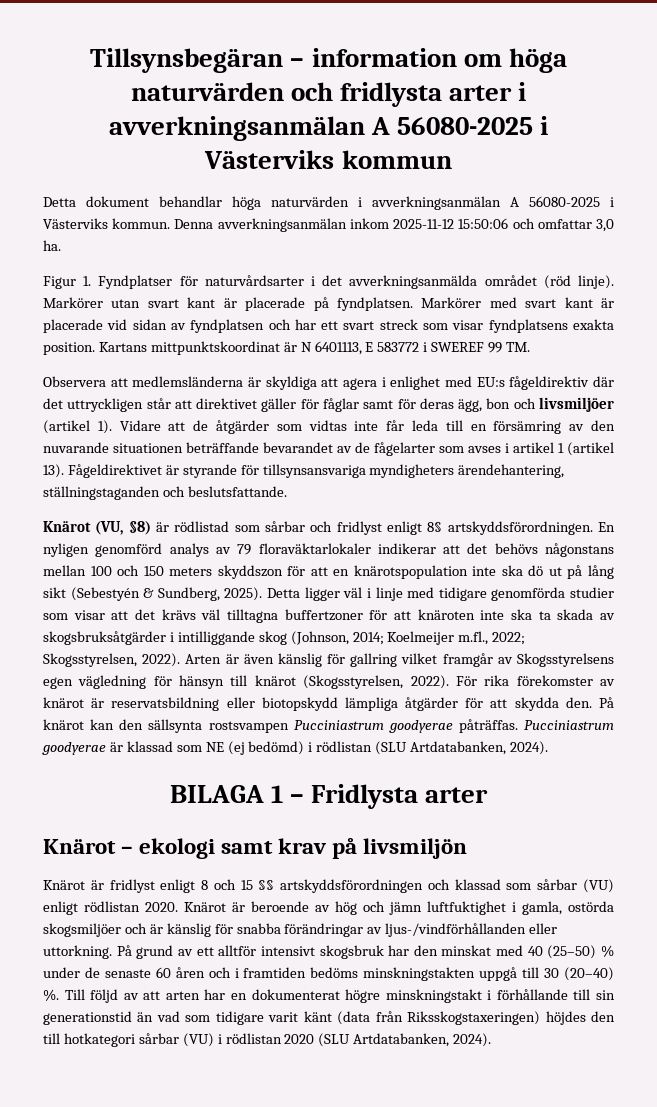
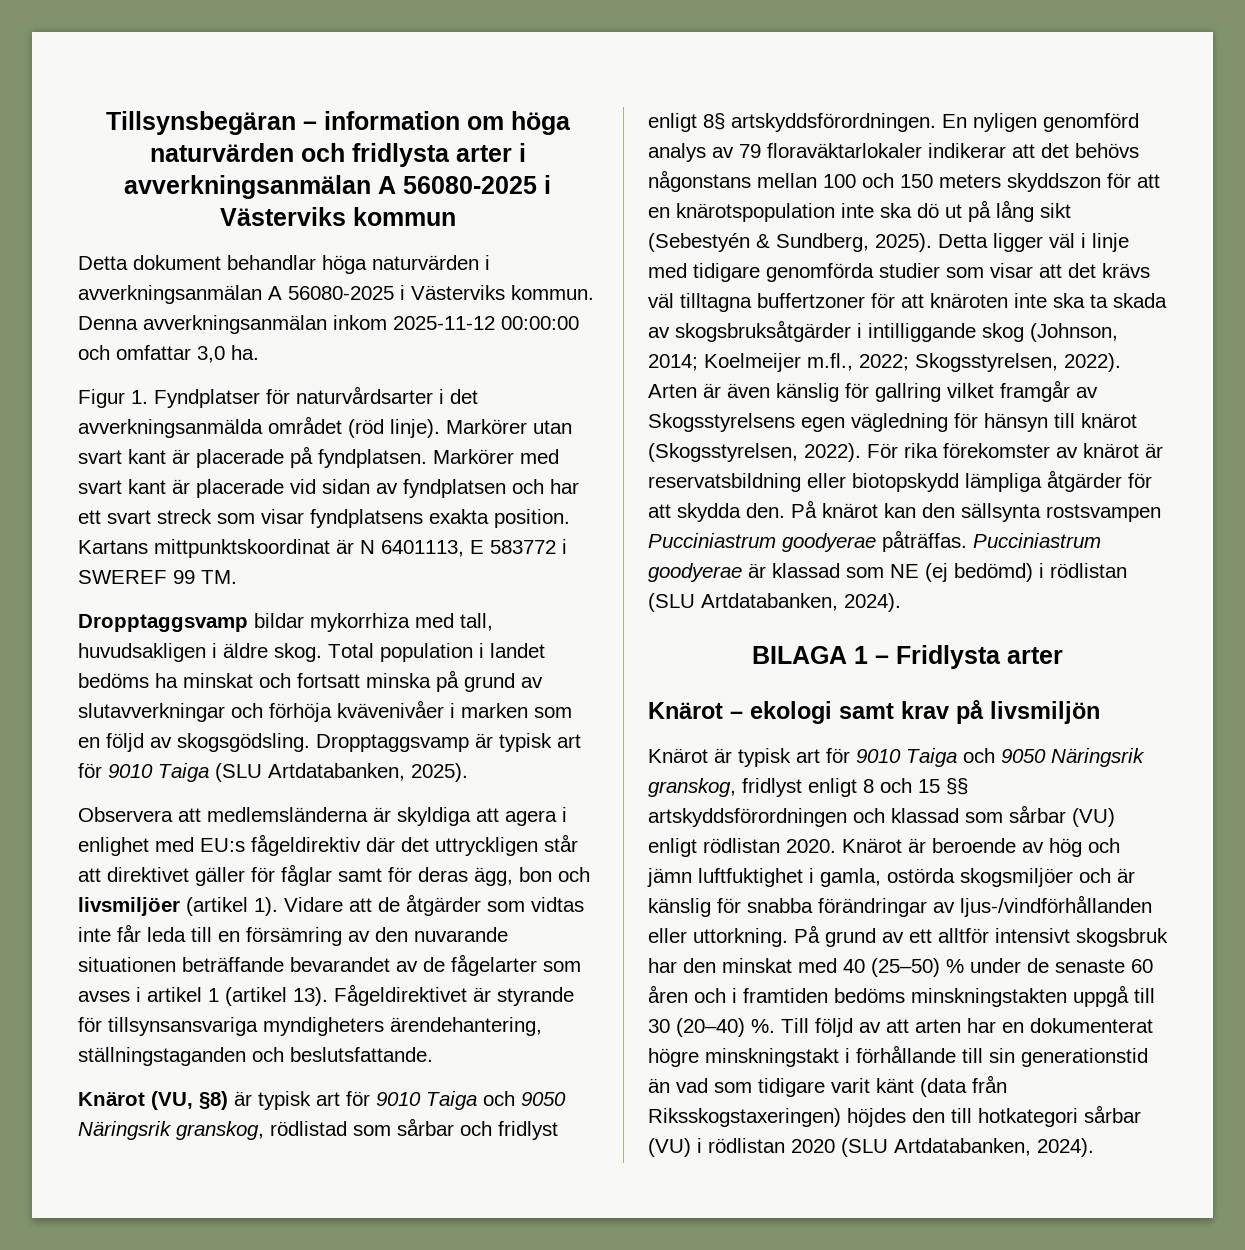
[458,218,509,229] 15:50:06 -> [501,316,579,330] 00:00:00
(531, 347) none -> [78,613,493,632] [78,643,545,662] [78,670,543,692] [78,700,572,722] [78,733,581,752] [78,763,468,782] // Dropptaggsvamp bildar mykorrhiza med tall, huvudsakligen i äldre skog. Total population i landet bedöms ha minskat och fortsatt minska på grund av slutavverkningar och förhöja kvävenivåer i marken som en följd av skogsgödsling. Dropptaggsvamp är typisk art för 9010 Taiga (SLU Artdatabanken, 2025).
(169, 527) none -> [258,1091,566,1110] [78,1121,264,1140] typisk art för 9010 Taiga och 9050 Näringsrik granskog,
(104, 885) none -> [738,748,1145,767] [648,778,736,797] typisk art för 9010 Taiga och 9050 Näringsrik granskog,

